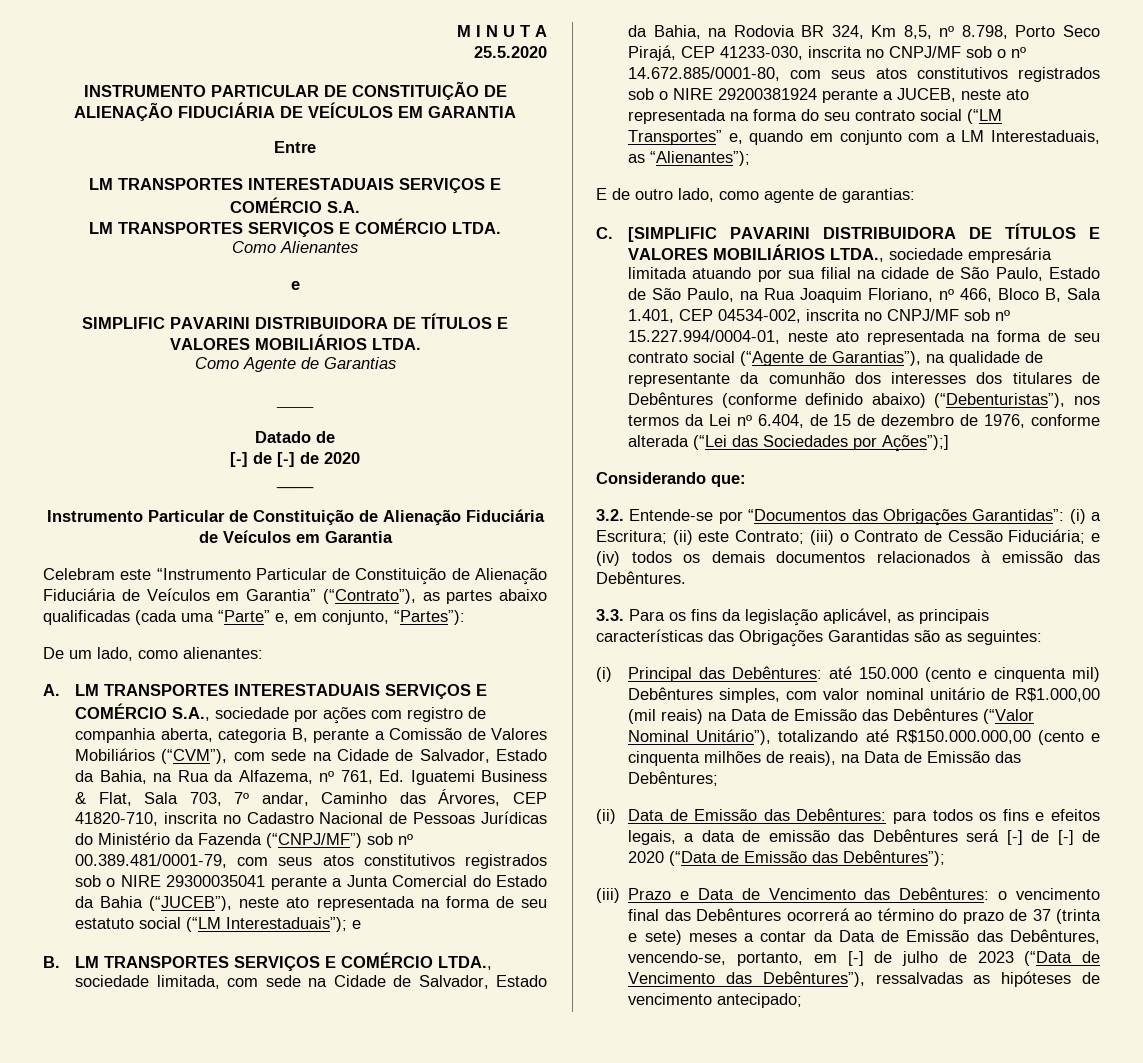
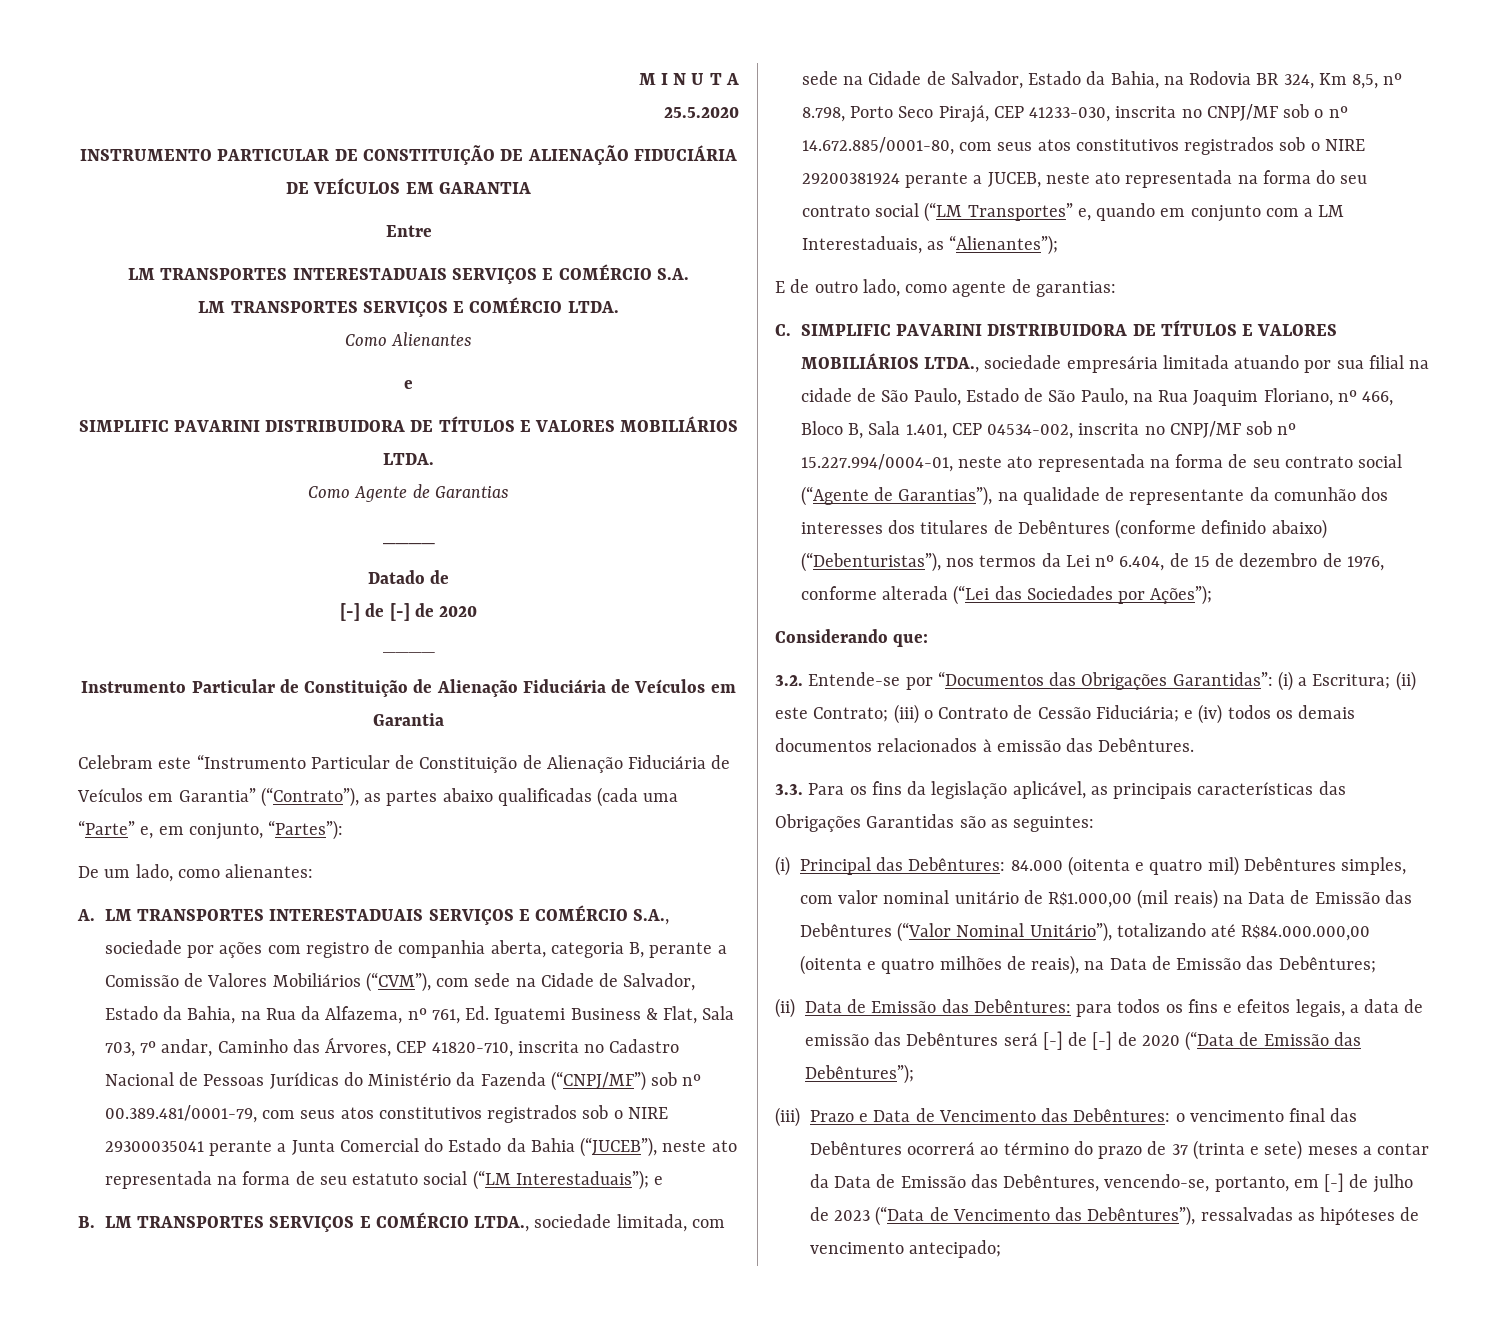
[628,227,718,242] [SIMPLIFIC -> [800,324,891,336] SIMPLIFIC
[882,435,950,452] Ações”);] -> [1150,585,1213,605] Ações”);
[829,666,1067,682] até 150.000 (cento e cinquenta -> [1010,856,1203,876] 84.000 (oitenta e quatro
[895,730,1100,745] [628,751,701,766] R$150.000.000,00 (cento e cinquenta -> [1241,925,1371,941] [799,955,935,975] R$84.000.000,00 (oitenta e quatro

